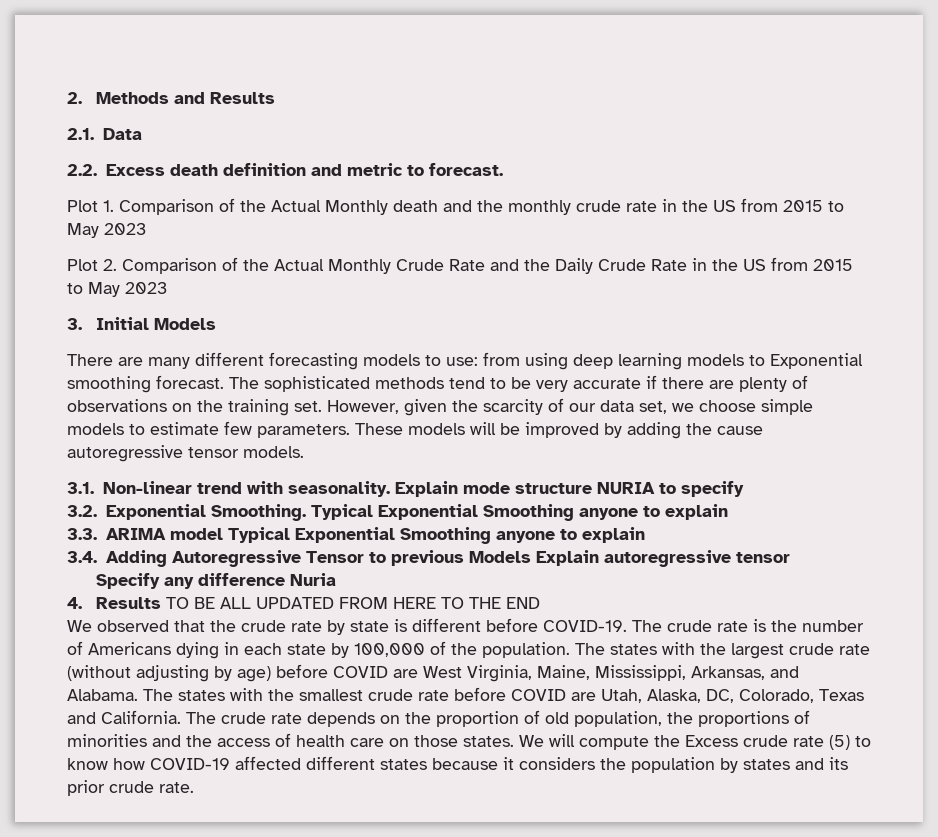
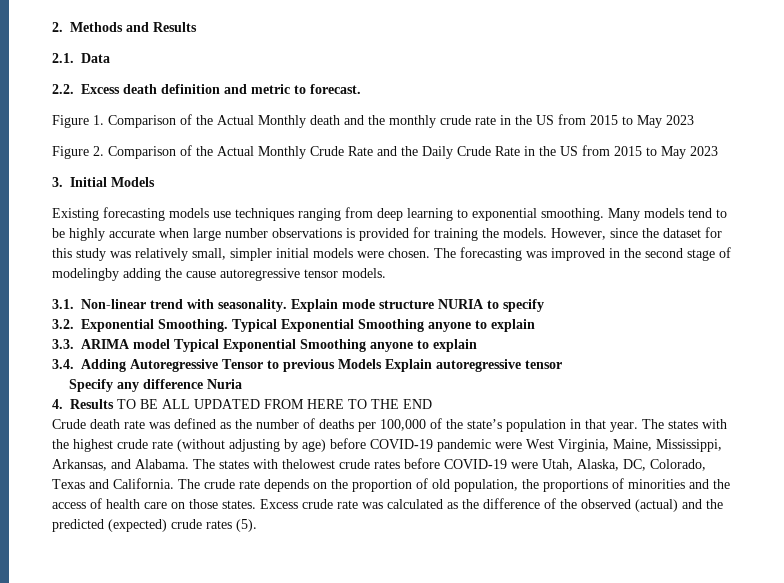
[67,200,98,212] Plot -> [52,115,89,128] Figure
[67,259,98,271] Plot -> [52,146,89,159] Figure
[67,352,863,370] [67,375,808,393] [67,398,813,416] [67,421,622,438] There are many different forecasting models to use: from using deep learning models to Exponential smoothing forecast. The sophisticated methods tend to be very accurate if there are plenty of observations on the training set. However, given the scarcity of our data set, we choose simple models to estimate few parameters. These models will be improved by -> [52,207,727,221] [52,227,722,241] [52,247,731,261] [52,268,119,281] Existing forecasting models use techniques ranging from deep learning to exponential smoothing. Many models tend to be highly accurate when large number observations is provided for training the models. However, since the dataset for this study was relatively small, simpler initial models were chosen. The forecasting was improved in the second stage of modelingby
[67,618,864,635] [67,641,784,659] We observed that the crude rate by state is different before COVID-19. The crude rate is the number of Americans dying in each state by 100,000 of the population. The states with the largest -> [52,418,727,432] [52,439,113,452] Crude death rate was defined as the number of deaths per 100,000 of the state’s population in that year. The states with the highest
[333,666,418,678] COVID are -> [370,439,522,452] COVID-19 pandemic were
[268,687,596,701] the smallest crude rate before COVID are -> [282,458,538,469] thelowest crude rates before COVID-19 were
[519,734,871,750] [67,756,848,773] [67,780,194,796] We will compute the Excess crude rate (5) to know how COVID-19 affected different states because it considers the population by states and its prior crude rate. -> [260,498,723,512] [52,519,257,532] Excess crude rate was calculated as the difference of the observed (actual) and the predicted (expected) crude rates (5).

